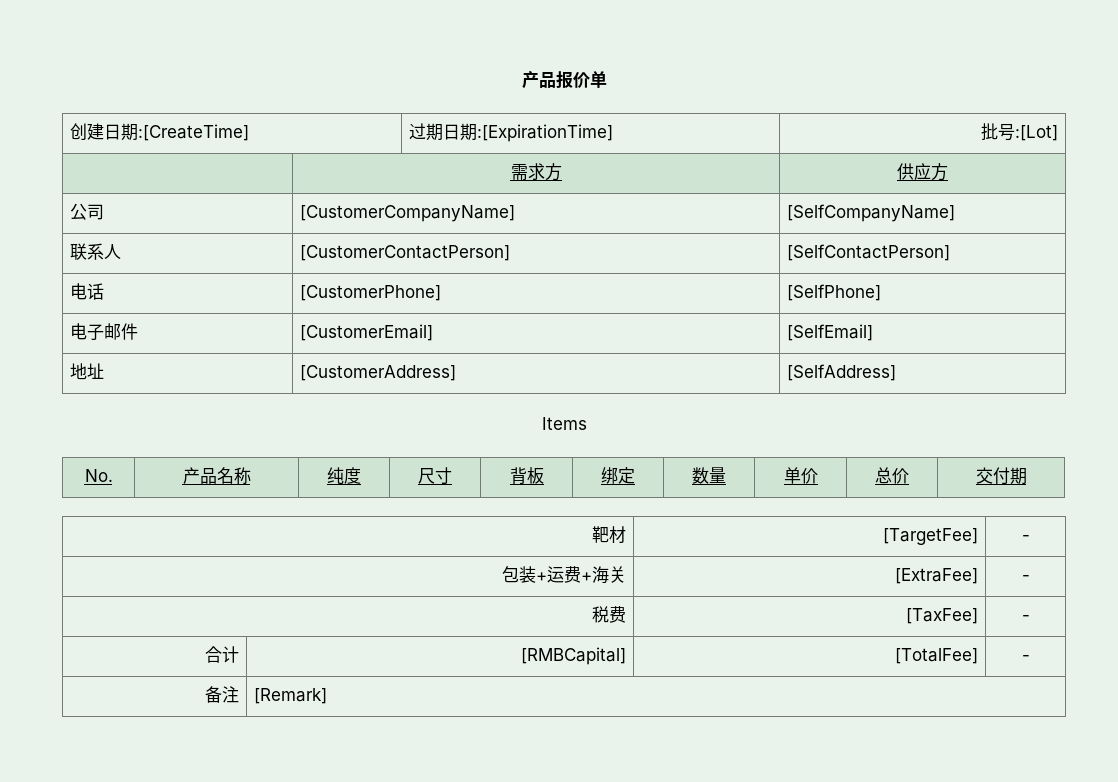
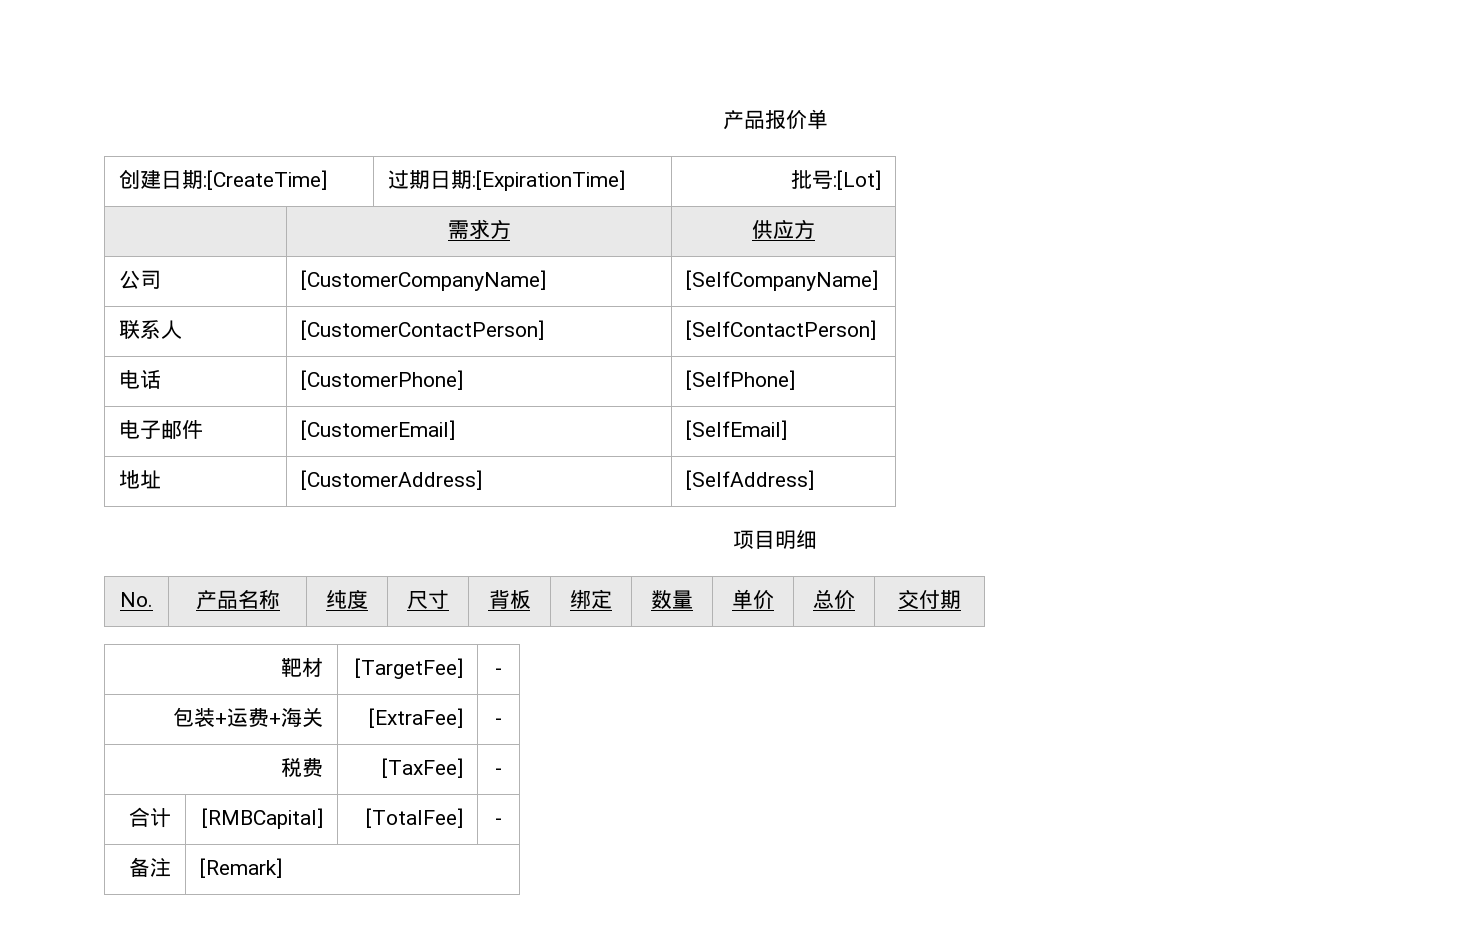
[541,417,587,430] Items -> [733,530,817,549] 项目明细

